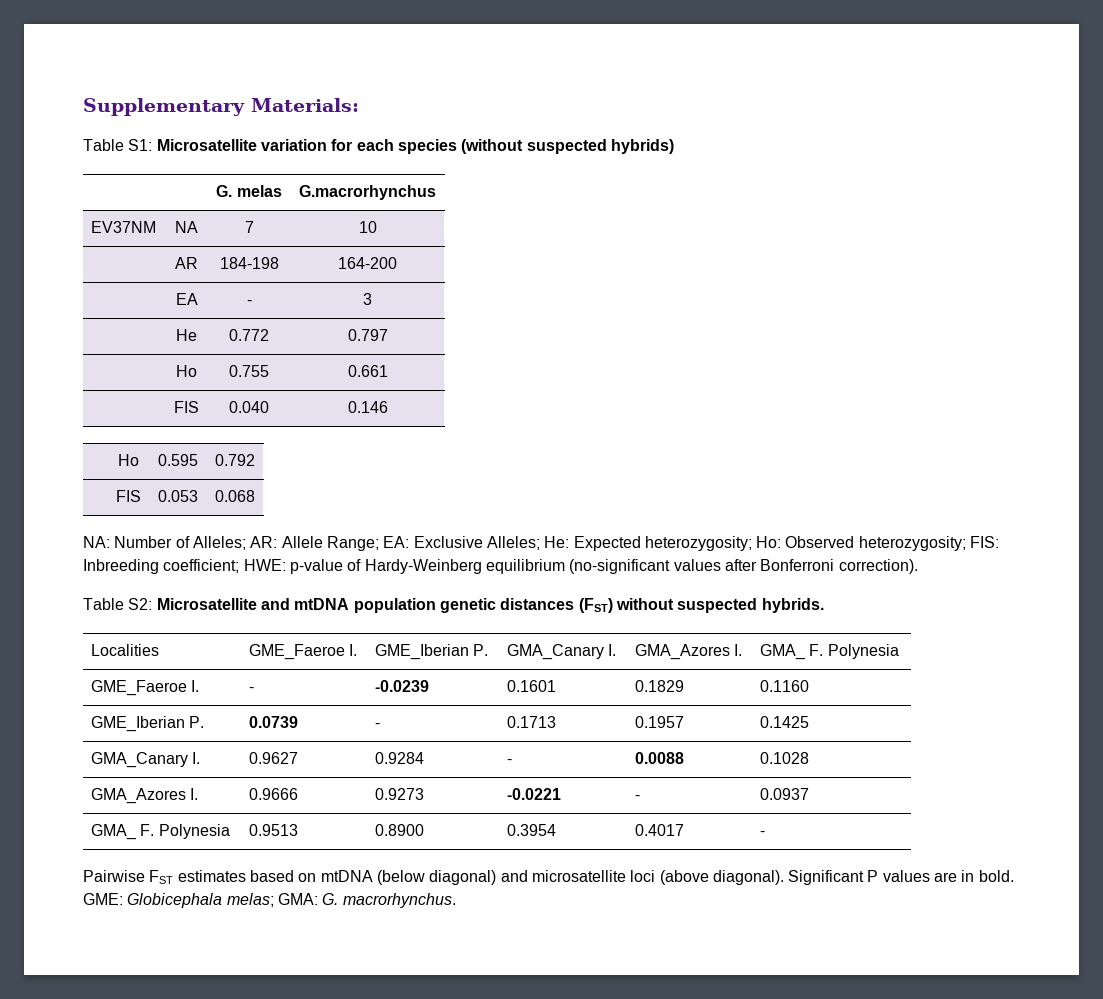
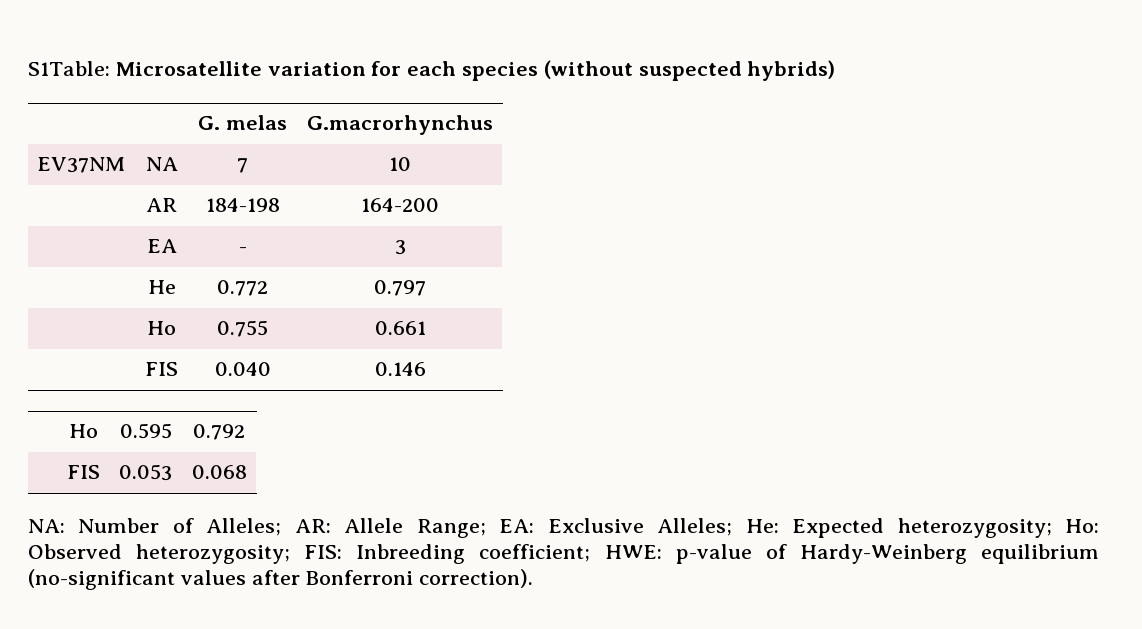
[83,98,359,116] [83,139,153,151] Supplementary Materials: // Table S1: -> [28,61,110,76] S1Table:
[83,598,824,613] [91,644,160,656] [249,644,358,660] [375,644,489,660] [507,644,617,660] [635,644,743,660] [760,644,899,660] [91,680,200,696] [249,687,255,692] [375,680,430,692] [507,680,557,692] [635,680,685,692] [760,680,810,692] [91,716,205,732] [249,716,299,728] [375,723,381,728] [507,716,557,728] [635,716,685,728] [760,716,810,728] [91,752,201,768] [249,752,299,764] [375,752,425,764] [507,759,513,764] [635,752,685,764] [760,752,810,764] [91,788,199,804] [249,788,299,800] [375,788,425,800] [507,788,562,800] [635,795,641,800] [760,788,810,800] [91,824,230,840] [249,824,299,836] [375,824,425,836] [507,824,557,836] [635,824,685,836] [760,831,766,836] [83,870,1014,885] [83,893,456,908] // Table S2: Microsatellite and mtDNA population genetic distances (FST) without suspected hybrids. // Localities | GME_Faeroe I. | GME_Iberian P. | GMA_Canary I. | GMA_Azores I. | GMA_ F. Polynesia // GME_Faeroe I. | - | -0.0239 | 0.1601 | 0.1829 | 0.1160 // GME_Iberian P. | 0.0739 | - | 0.1713 | 0.1957 | 0.1425 // GMA_Canary I. | 0.9627 | 0.9284 | - | 0.0088 | 0.1028 // GMA_Azores I. | 0.9666 | 0.9273 | -0.0221 | - | 0.0937 // GMA_ F. Polynesia | 0.9513 | 0.8900 | 0.3954 | 0.4017 | - // Pairwise FST estimates based on mtDNA (below diagonal) and microsatellite loci (above diagonal). Significant P values are in bold. GME: Globicephala melas; GMA: G. macrorhynchus. -> (534, 578) none

